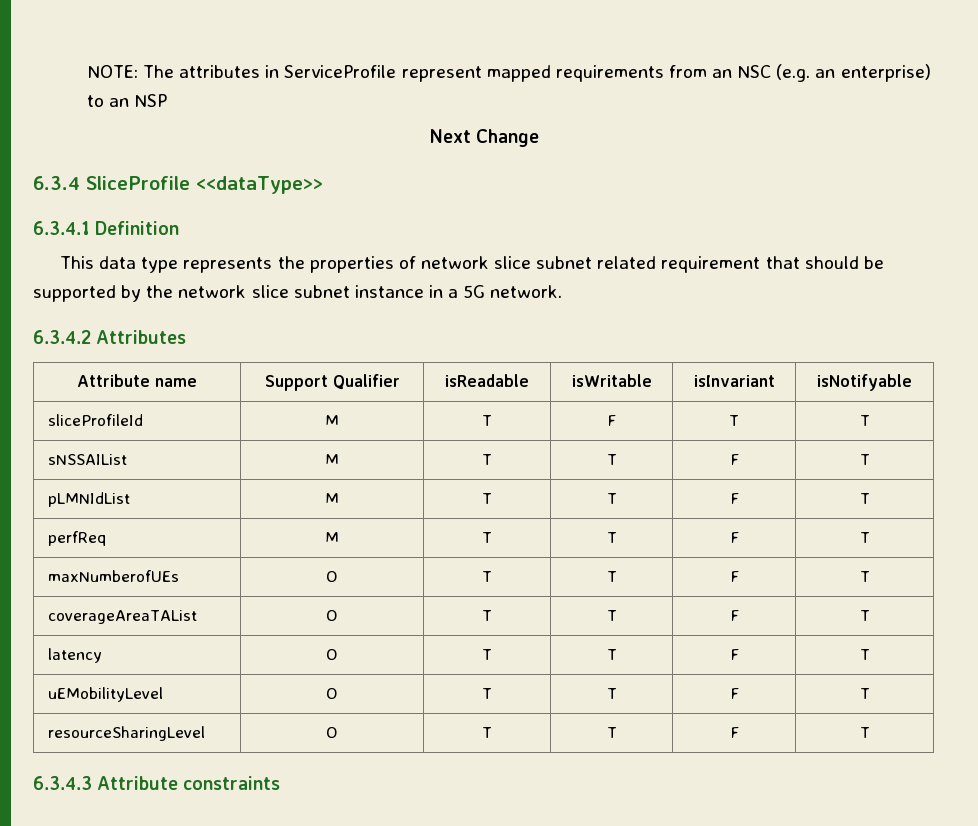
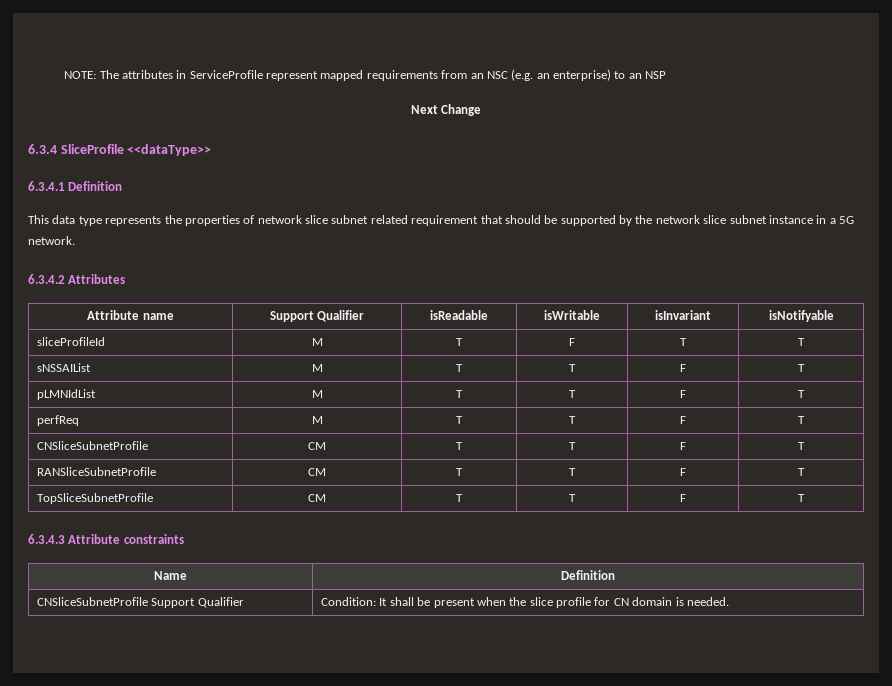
[47,570,179,582] [326,571,338,582] [482,571,492,582] [606,571,617,582] [729,571,739,582] [859,571,870,582] [47,610,197,624] [326,610,338,621] [482,610,492,621] [606,610,617,621] [729,610,739,621] [859,610,870,621] [47,648,102,663] [326,649,338,660] [482,649,492,660] [606,649,617,660] [729,649,739,660] [859,649,870,660] [47,687,163,702] [326,688,338,699] [482,688,492,699] [606,688,617,699] [729,688,739,699] [859,688,870,699] [47,726,205,741] [326,727,338,738] maxNumberofUEs | O | T | T | F | T // coverageAreaTAList | O | T | T | F | T // latency | O | T | T | F | T // uEMobilityLevel | O | T | T | F | T // resourceSharingLevel | O -> [37,441,149,450] [308,442,326,450] [456,442,463,450] [569,442,576,450] [680,442,686,450] [798,442,805,450] [37,467,157,476] [308,468,326,476] [456,468,463,476] [569,468,576,476] [680,468,686,476] [798,468,805,476] [37,493,154,504] [308,494,326,502] CNSliceSubnetProfile | CM | T | T | F | T // RANSliceSubnetProfile | CM | T | T | F | T // TopSliceSubnetProfile | CM
(281, 783) none -> [154,571,187,580] [561,570,615,580] [37,597,244,608] [321,597,729,608] // Name | Definition // CNSliceSubnetProfile Support Qualifier | Condition: It shall be present when the slice profile for CN domain is needed.

